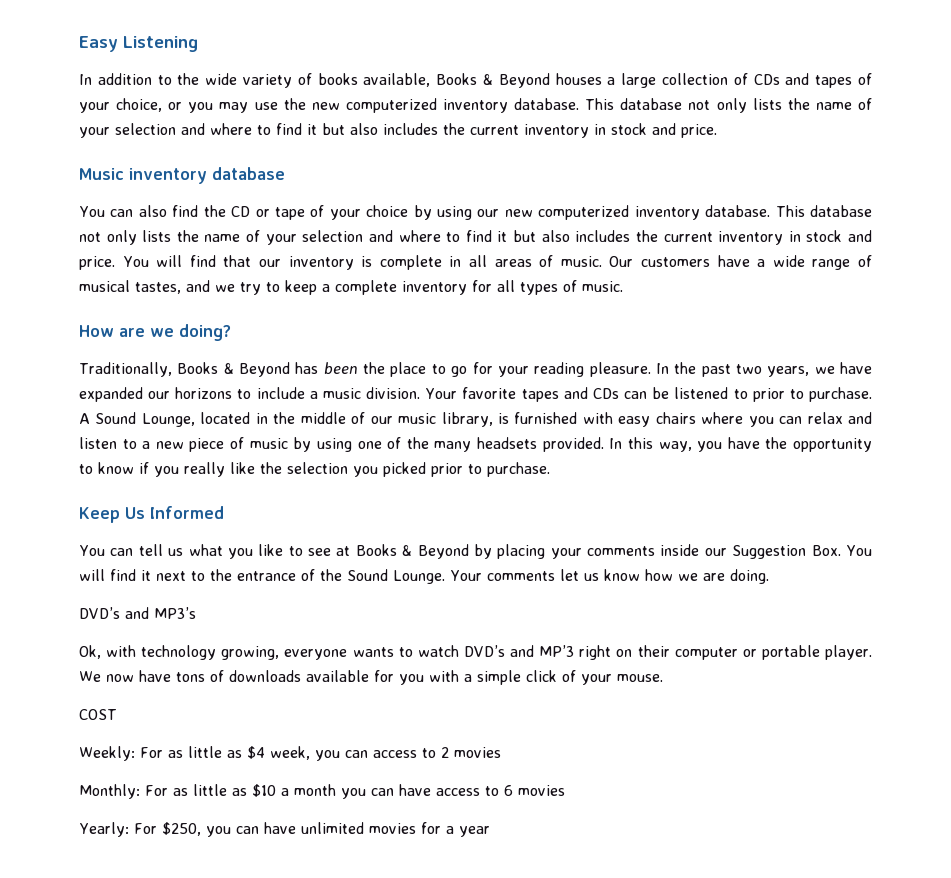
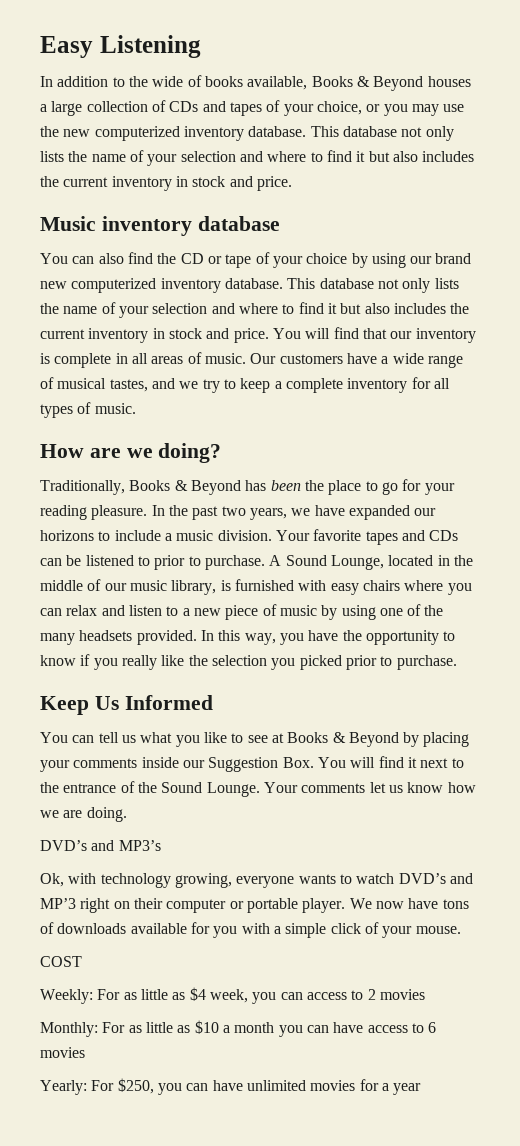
[243,74,292,88] variety -> (184, 81) none
(500, 213) none -> [435,253,472,264] brand

